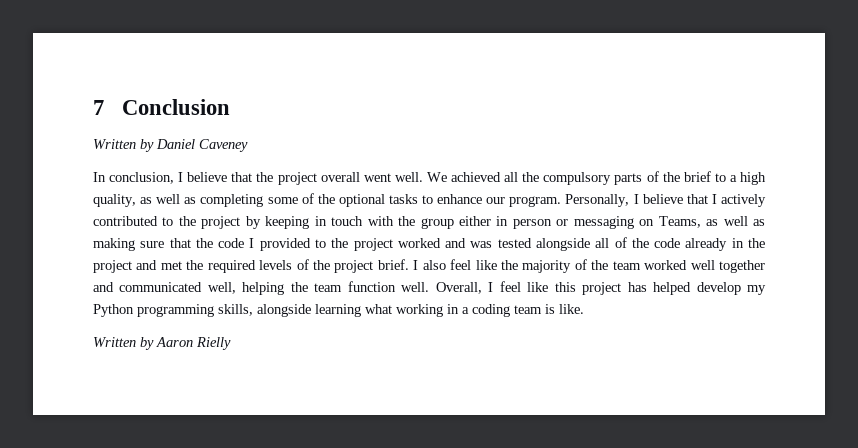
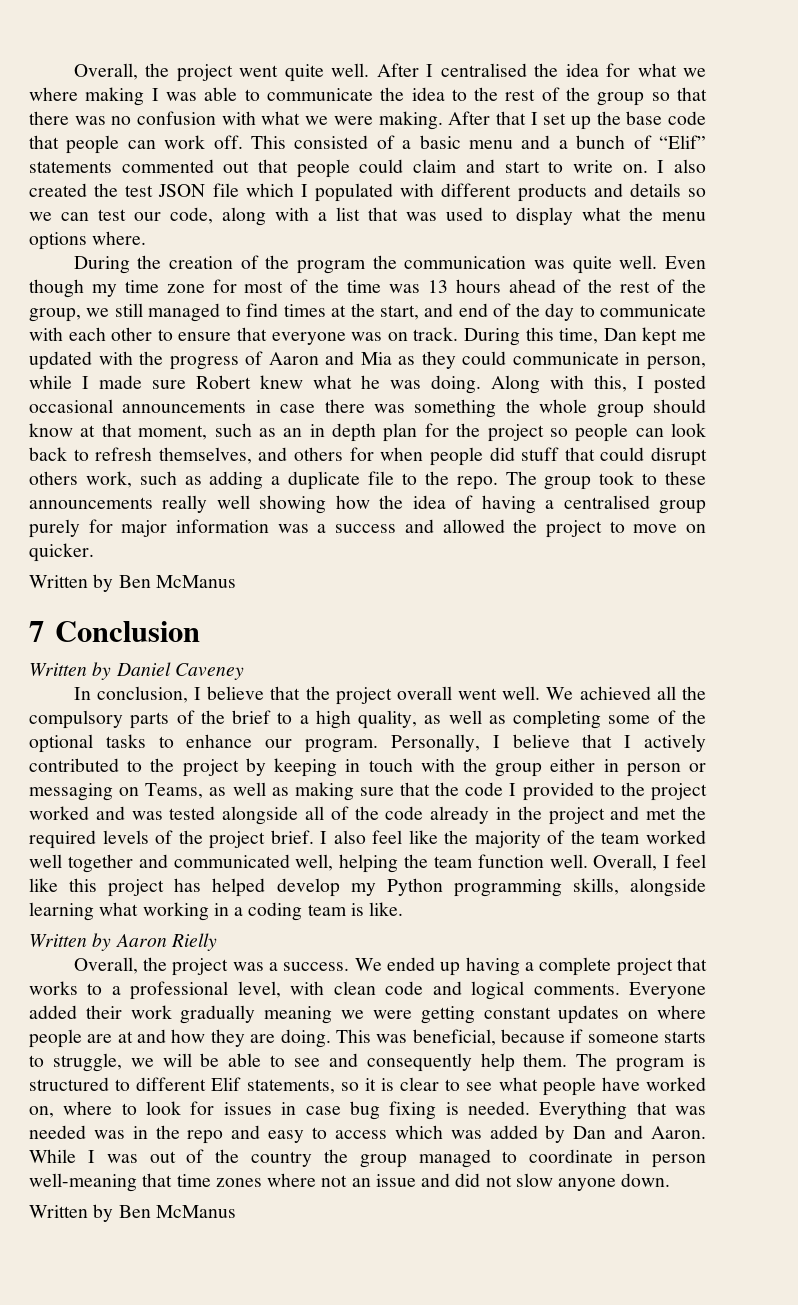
(93, 107) none -> [73,63,706,82] [29,87,707,106] [29,111,706,130] [29,135,706,154] [29,159,707,178] [29,183,706,202] [29,207,706,226] [29,231,147,250] [73,255,706,274] [29,279,706,298] [29,303,706,322] [29,327,707,346] [29,351,707,370] [29,375,706,394] [29,399,706,418] [29,423,706,442] [29,447,707,466] [29,471,707,490] [29,495,706,514] [29,519,706,538] [29,543,94,562] [29,574,236,592] Overall, the project went quite well. After I centralised the idea for what we where making I was able to communicate the idea to the rest of the group so that there was no confusion with what we were making. After that I set up the base code that people can work off. This consisted of a basic menu and a bunch of “Elif” statements commented out that people could claim and start to write on. I also created the test JSON file which I populated with different products and details so we can test our code, along with a list that was used to display what the menu options where. // During the creation of the program the communication was quite well. Even though my time zone for most of the time was 13 hours ahead of the rest of the group, we still managed to find times at the start, and end of the day to communicate with each other to ensure that everyone was on track. During this time, Dan kept me updated with the progress of Aaron and Mia as they could communicate in person, while I made sure Robert knew what he was doing. Along with this, I posted occasional announcements in case there was something the whole group should know at that moment, such as an in depth plan for the project so people can look back to refresh themselves, and others for when people did stuff that could disrupt others work, such as adding a duplicate file to the repo. The group took to these announcements really well showing how the idea of having a centralised group purely for major information was a success and allowed the project to move on quicker. // Written by Ben McManus //
(231, 343) none -> [73,957,707,976] [29,981,706,1000] [29,1005,707,1024] [29,1029,706,1048] [29,1053,706,1072] [29,1077,707,1096] [29,1101,706,1120] [29,1125,706,1144] [29,1149,706,1168] [29,1173,671,1192] [29,1204,236,1222] // Overall, the project was a success. We ended up having a complete project that works to a professional level, with clean code and logical comments. Everyone added their work gradually meaning we were getting constant updates on where people are at and how they are doing. This was beneficial, because if someone starts to struggle, we will be able to see and consequently help them. The program is structured to different Elif statements, so it is clear to see what people have worked on, where to look for issues in case bug fixing is needed. Everything that was needed was in the repo and easy to access which was added by Dan and Aaron. While I was out of the country the group managed to coordinate in person well-meaning that time zones where not an issue and did not slow anyone down. // Written by Ben McManus

